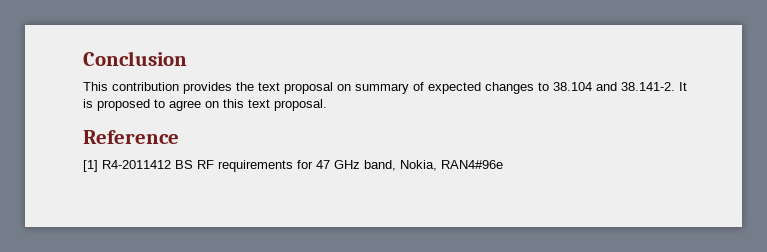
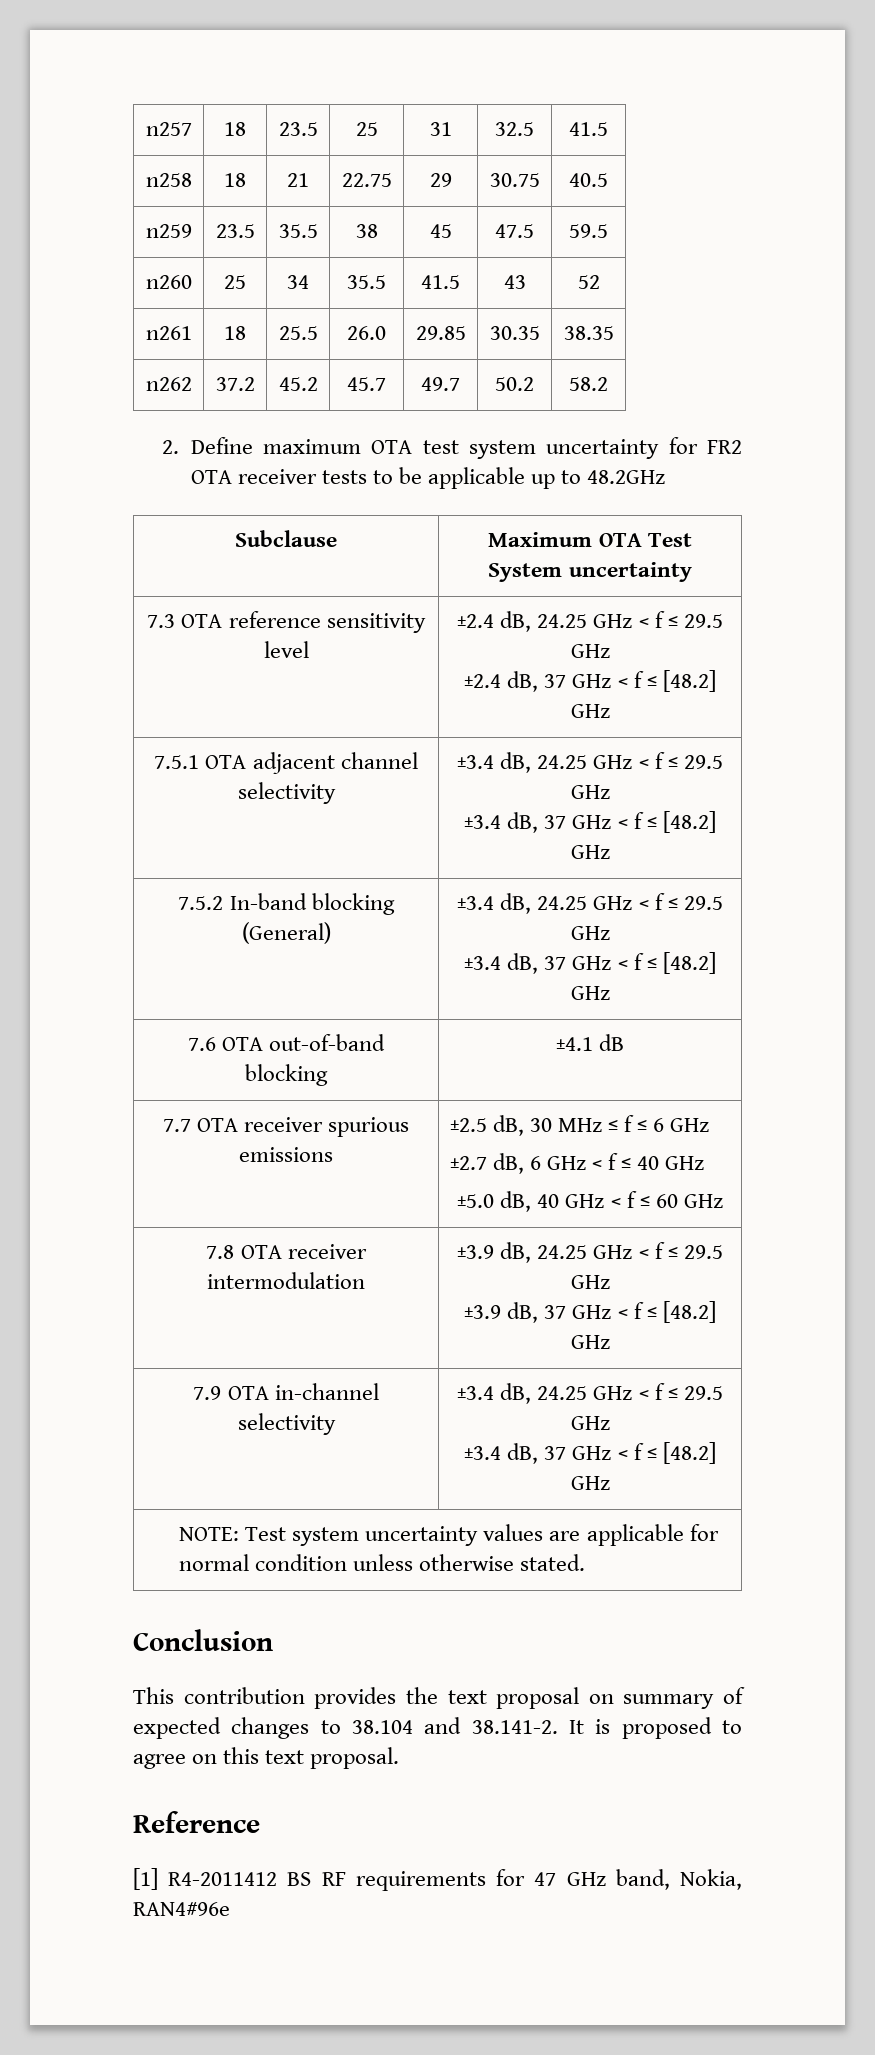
(83, 58) none -> [145,122,192,136] [224,122,246,136] [278,122,318,136] [355,122,378,136] [429,122,452,136] [495,122,534,136] [569,122,608,136] [145,173,192,187] [224,173,246,187] [287,173,309,187] [341,173,392,187] [429,173,452,187] [489,173,540,187] [569,173,608,187] [145,224,192,238] [215,224,255,238] [278,224,318,238] [355,224,378,238] [429,224,452,238] [495,224,534,238] [569,224,608,238] [145,275,192,289] [224,275,246,289] [287,275,309,289] [347,275,386,289] [421,275,460,289] [503,275,526,289] [577,275,600,289] [145,326,192,340] [224,326,246,340] [278,326,318,340] [347,326,386,340] [415,326,466,340] [489,326,540,340] [563,326,614,340] [145,377,192,391] [215,377,255,391] [278,377,318,391] [347,377,386,391] [421,377,460,391] [495,377,534,391] [569,377,608,391] [161,437,742,459] [190,467,666,489] [235,530,337,547] [488,532,692,547] [488,562,692,582] [147,611,426,633] [263,641,309,658] [457,611,723,632] [570,644,610,658] [464,670,716,692] [570,704,610,718] [154,752,418,774] [237,782,336,804] [457,752,723,773] [570,785,610,799] [464,811,716,833] [570,845,610,859] [178,893,395,915] [241,922,331,944] [457,893,723,914] [570,926,610,940] [464,952,716,974] [570,986,610,1000] [187,1034,386,1051] [245,1064,328,1086] [555,1034,625,1051] [162,1117,410,1137] [239,1147,333,1162] [449,1115,710,1136] [449,1153,705,1174] [457,1191,723,1212] [206,1244,367,1259] [207,1272,365,1289] [457,1242,723,1263] [570,1275,610,1289] [464,1301,716,1323] [570,1335,610,1349] [193,1383,379,1400] [237,1413,336,1435] [457,1383,723,1404] [570,1416,610,1430] [464,1442,716,1464] [570,1476,610,1490] [179,1524,719,1546] [179,1554,586,1571] n257 | 18 | 23.5 | 25 | 31 | 32.5 | 41.5 // n258 | 18 | 21 | 22.75 | 29 | 30.75 | 40.5 // n259 | 23.5 | 35.5 | 38 | 45 | 47.5 | 59.5 // n260 | 25 | 34 | 35.5 | 41.5 | 43 | 52 // n261 | 18 | 25.5 | 26.0 | 29.85 | 30.35 | 38.35 // n262 | 37.2 | 45.2 | 45.7 | 49.7 | 50.2 | 58.2 // 2. Define maximum OTA test system uncertainty for FR2 OTA receiver tests to be applicable up to 48.2GHz // Subclause | Maximum OTA Test System uncertainty // 7.3 OTA reference sensitivity level | ±2.4 dB, 24.25 GHz < f ≤ 29.5 GHz // ±2.4 dB, 37 GHz < f ≤ [48.2] GHz // 7.5.1 OTA adjacent channel selectivity | ±3.4 dB, 24.25 GHz < f ≤ 29.5 GHz // ±3.4 dB, 37 GHz < f ≤ [48.2] GHz // 7.5.2 In-band blocking (General) | ±3.4 dB, 24.25 GHz < f ≤ 29.5 GHz // ±3.4 dB, 37 GHz < f ≤ [48.2] GHz // 7.6 OTA out-of-band blocking | ±4.1 dB // 7.7 OTA receiver spurious emissions | ±2.5 dB, 30 MHz ≤ f ≤ 6 GHz // ±2.7 dB, 6 GHz < f ≤ 40 GHz // ±5.0 dB, 40 GHz < f ≤ 60 GHz // 7.8 OTA receiver intermodulation | ±3.9 dB, 24.25 GHz < f ≤ 29.5 GHz // ±3.9 dB, 37 GHz < f ≤ [48.2] GHz // 7.9 OTA in-channel selectivity | ±3.4 dB, 24.25 GHz < f ≤ 29.5 GHz // ±3.4 dB, 37 GHz < f ≤ [48.2] GHz // NOTE: Test system uncertainty values are applicable for normal condition unless otherwise stated. //

